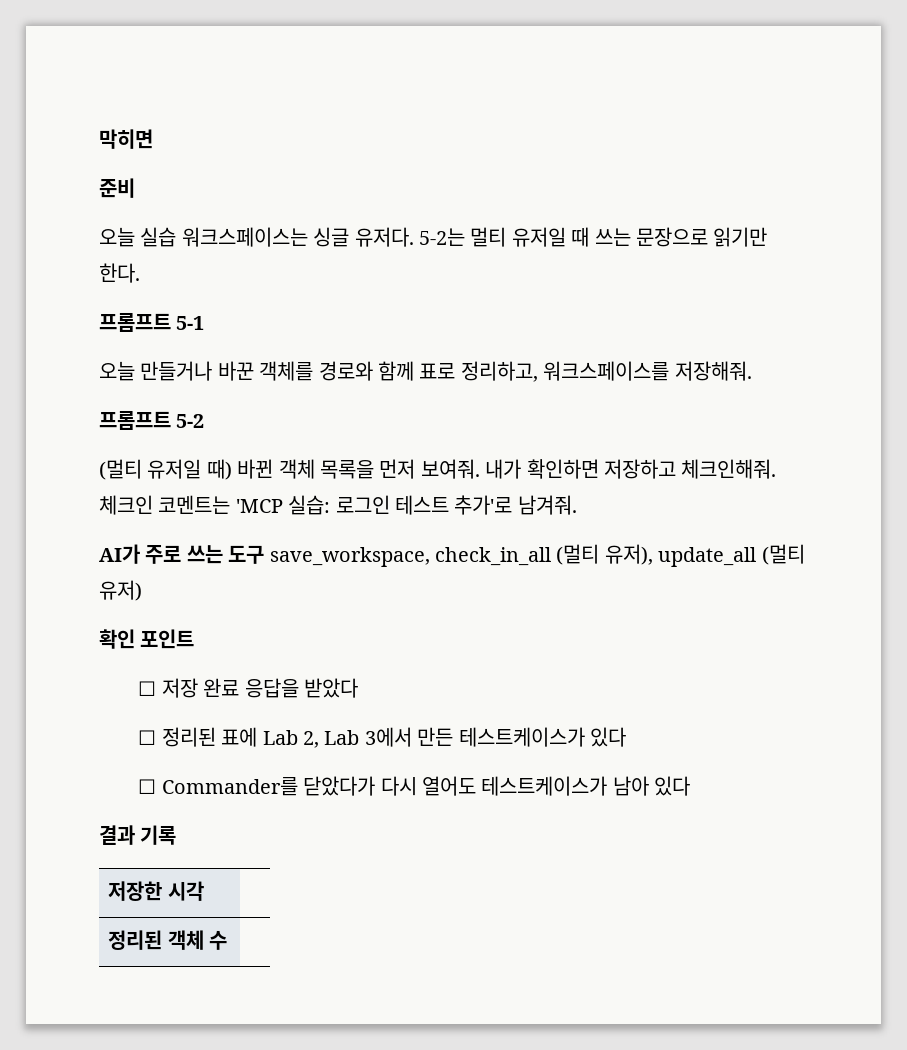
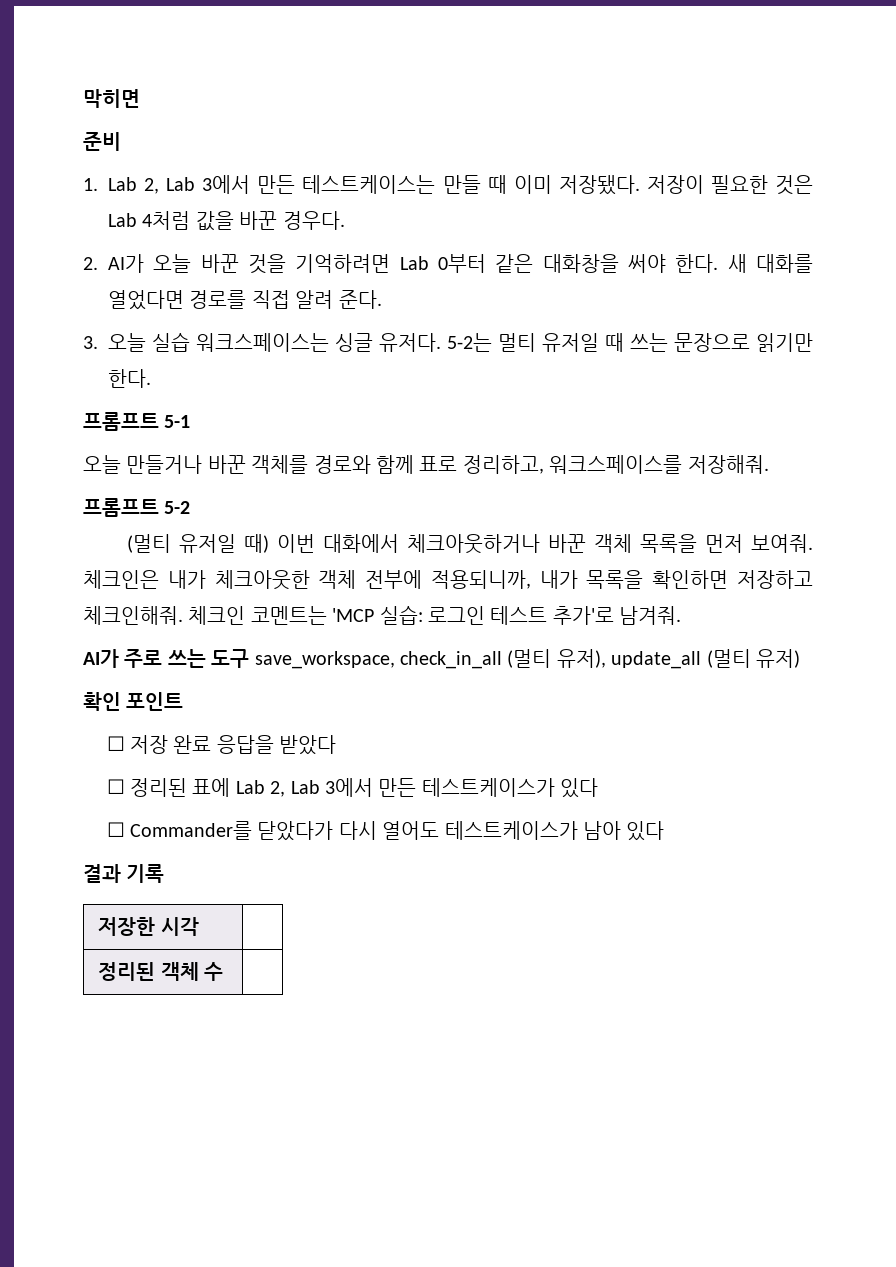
(135, 188) none -> [83,175,814,195] [108,211,345,231] [83,254,814,274] [108,290,382,310] [83,336,98,349] 1. Lab 2, Lab 3에서 만든 테스트케이스는 만들 때 이미 저장됐다. 저장이 필요한 것은 Lab 4처럼 값을 바꾼 경우다. // 2. AI가 오늘 바꾼 것을 기억하려면 Lab 0부터 같은 대화창을 써야 한다. 새 대화를 열었다면 경로를 직접 알려 준다. // 3.
[237,459,522,479] 바뀐 객체 목록을 먼저 보여줘. 내가 -> [277,534,814,554] [83,570,644,590] 이번 대화에서 체크아웃하거나 바꾼 객체 목록을 먼저 보여줘. 체크인은 내가 체크아웃한 객체 전부에 적용되니까, 내가 목록을

